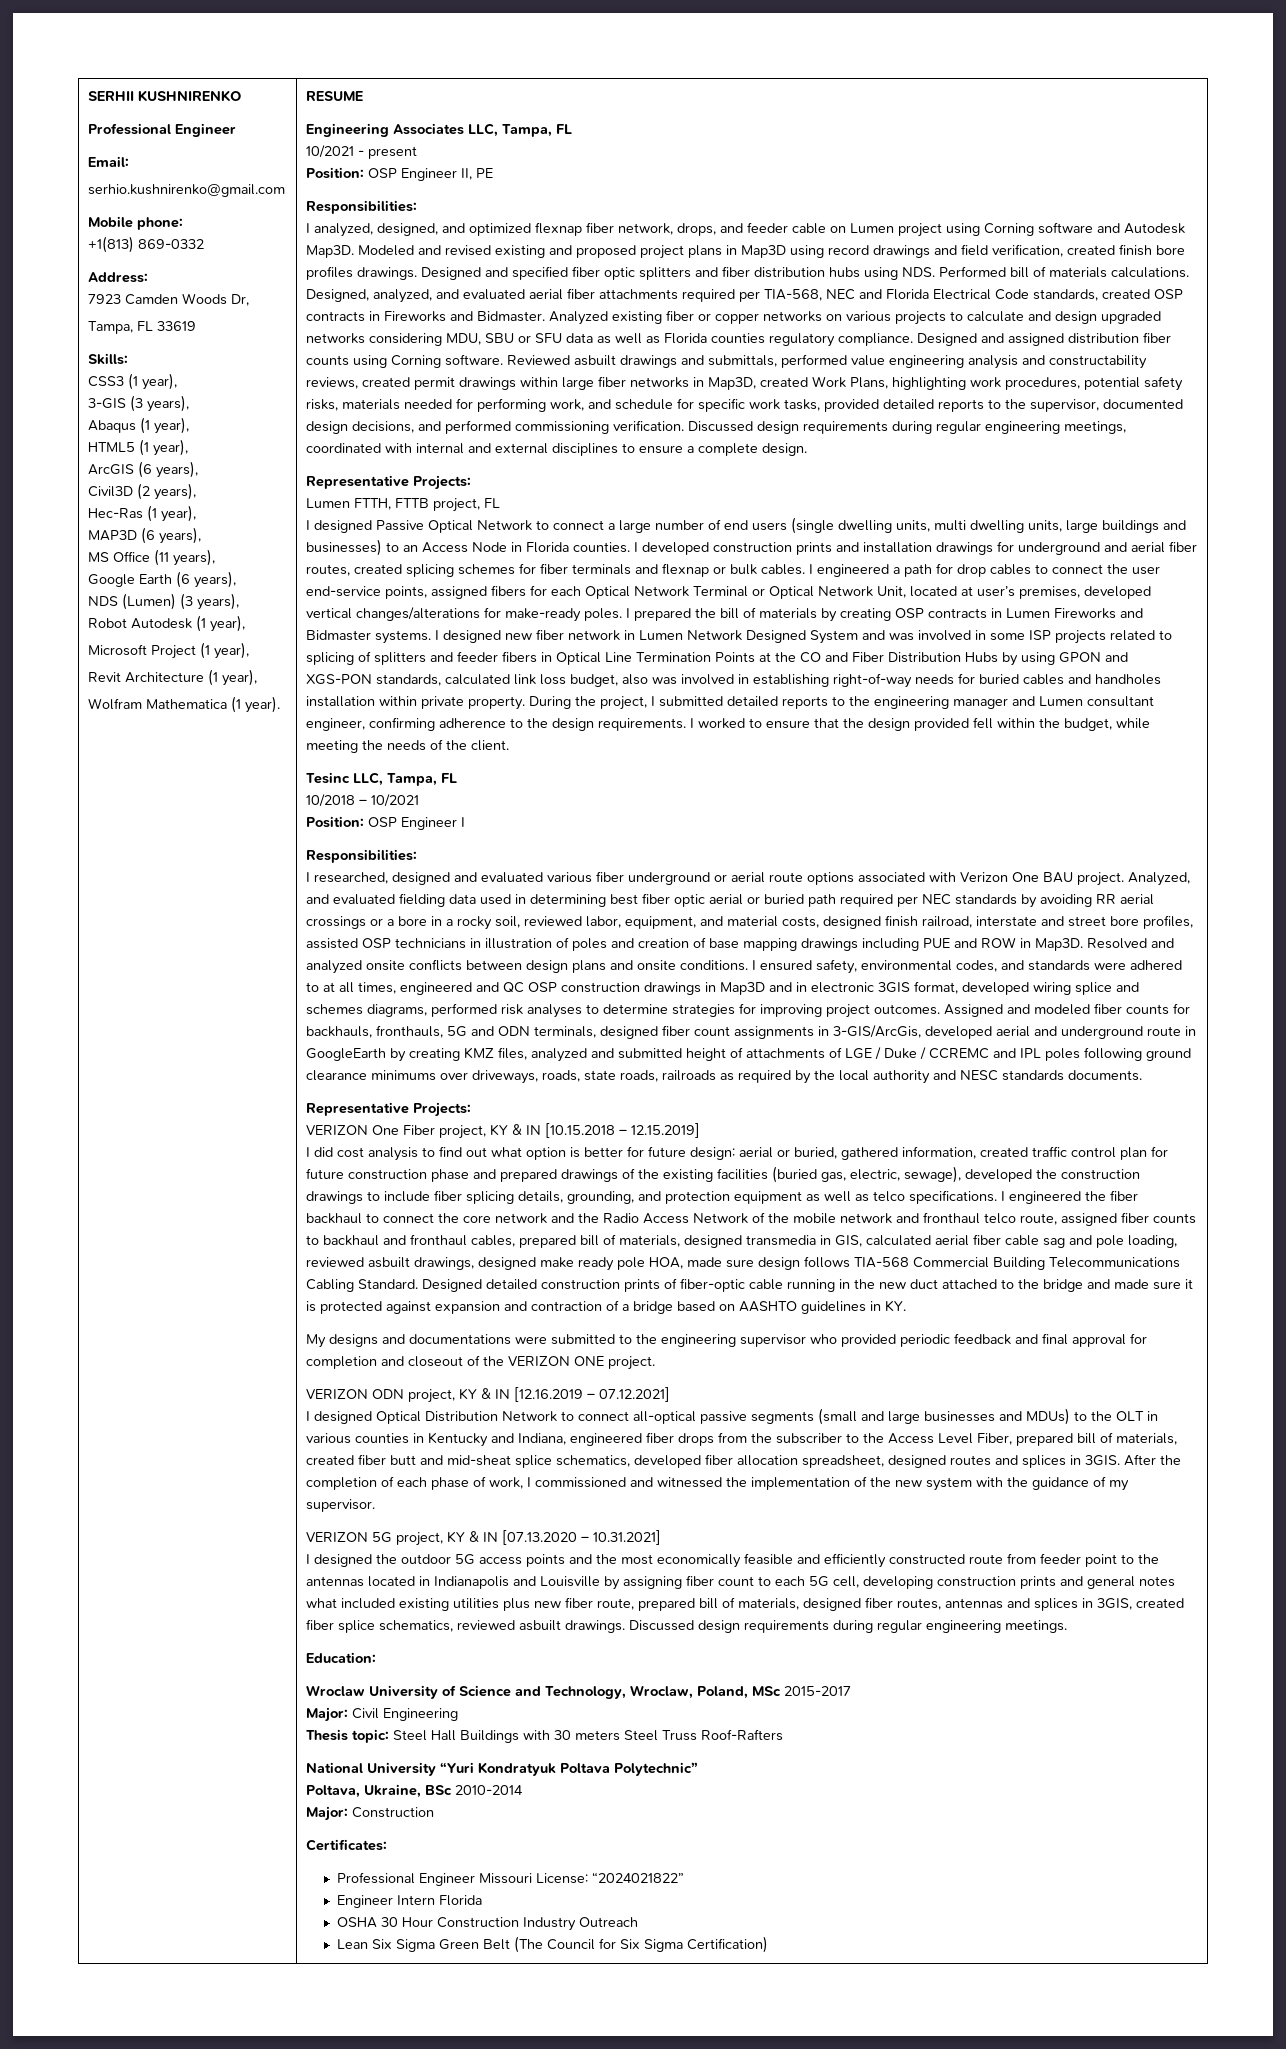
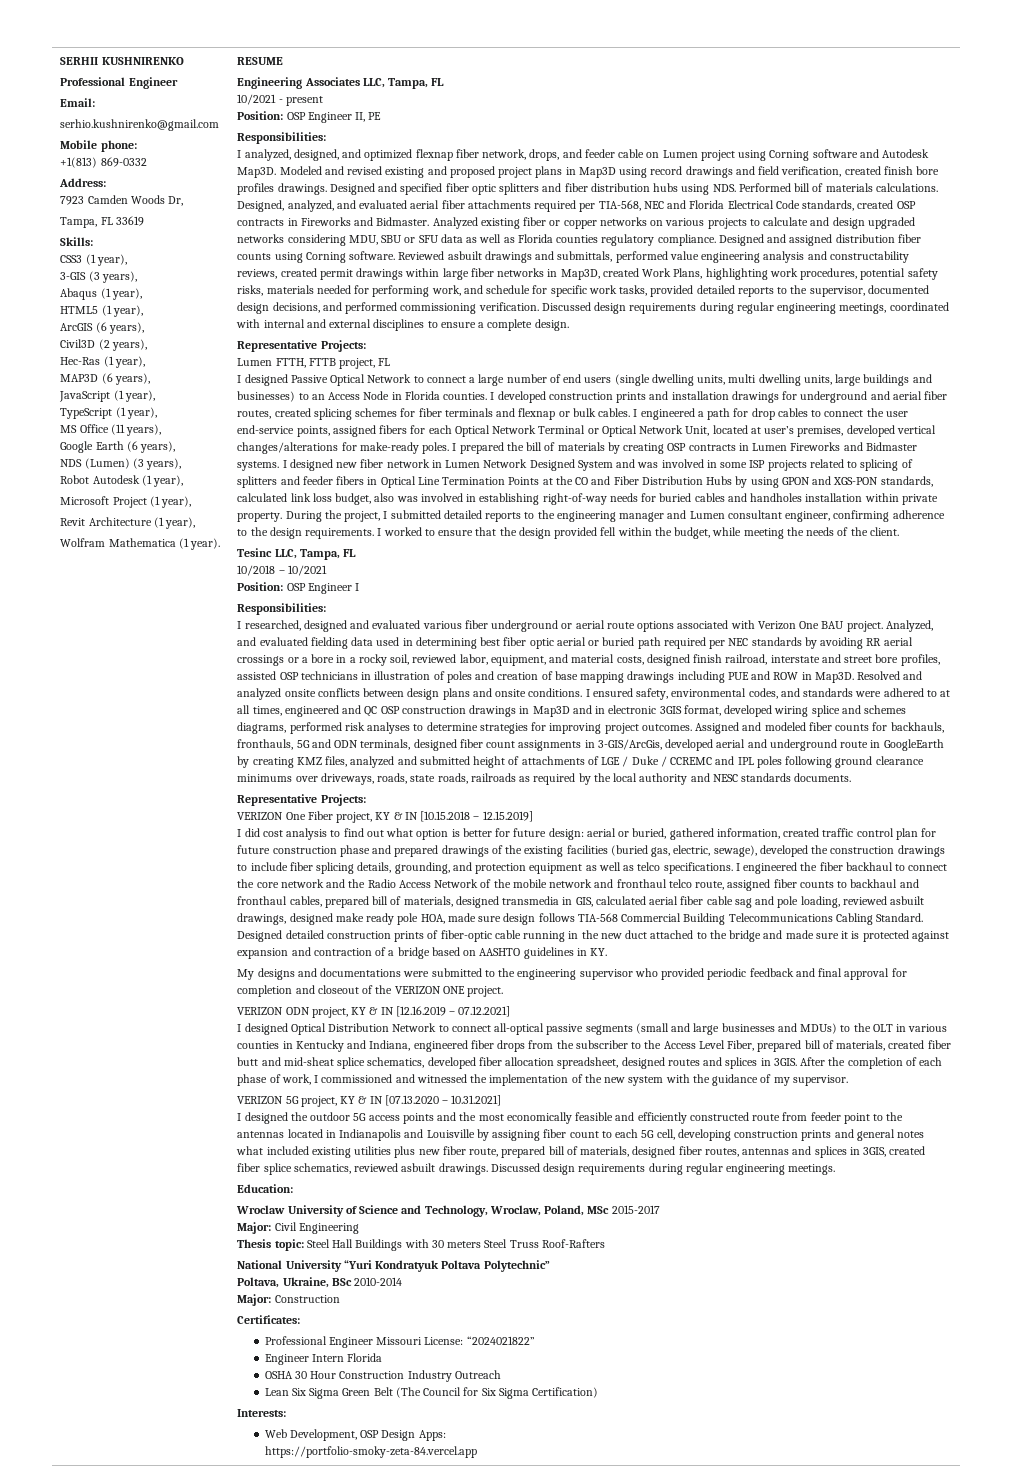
(202, 535) none -> [59,390,155,402] [60,407,157,419] // JavaScript (1 year), // TypeScript (1 year),
(768, 1944) none -> [237,1409,287,1417] [264,1429,446,1441] [265,1446,478,1458] // Interests: // Web Development, OSP Design Apps: // https://portfolio-smoky-zeta-84.vercel.app

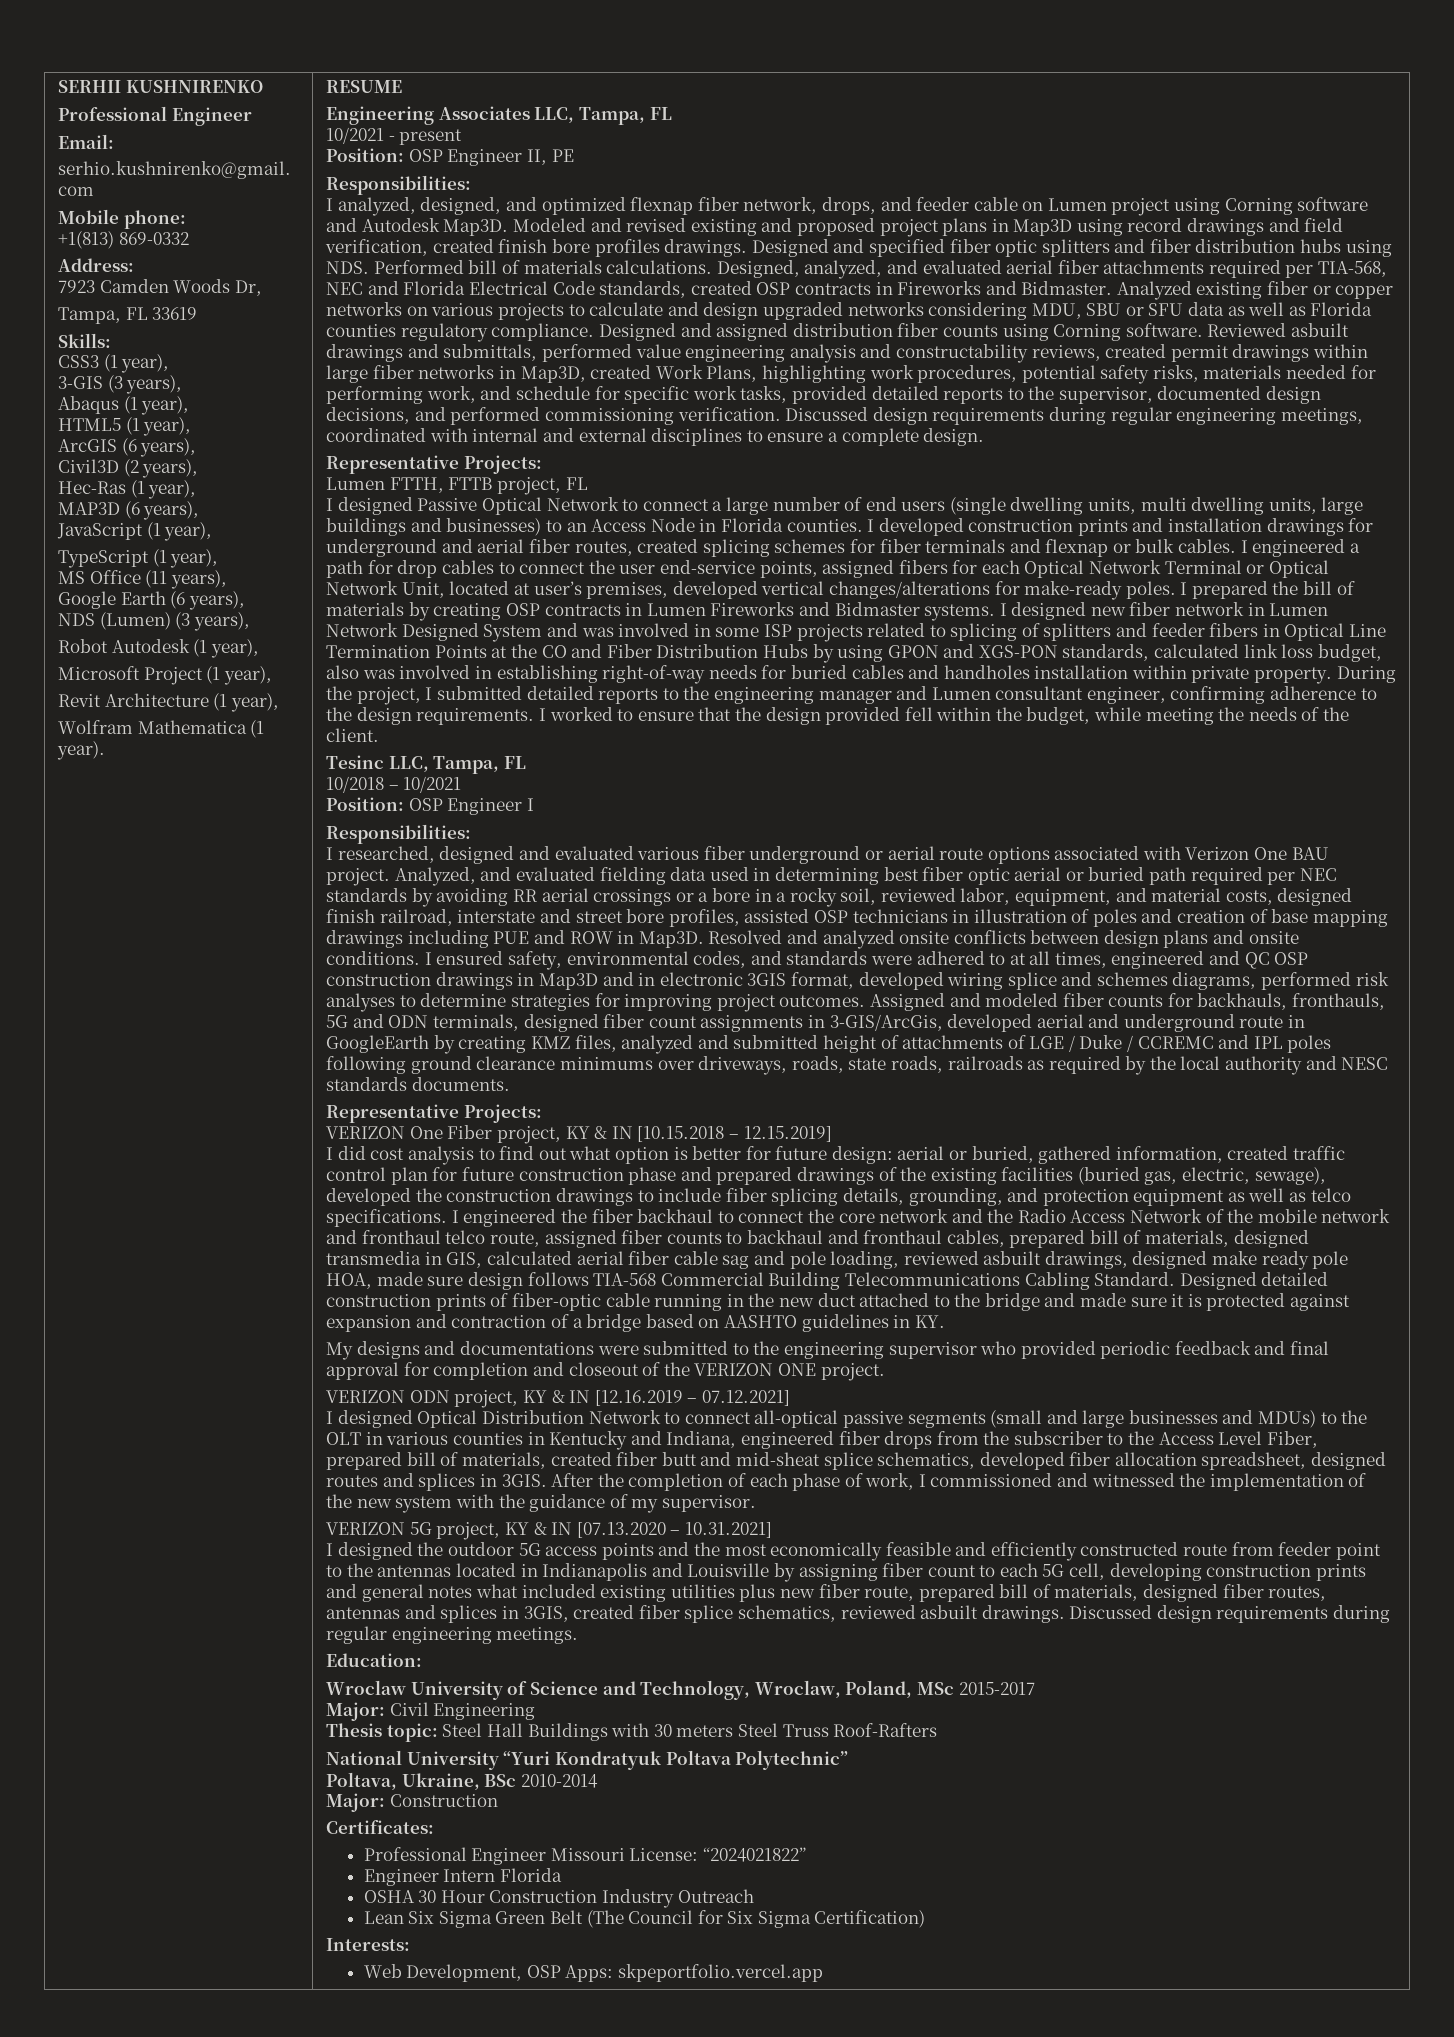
[381,1430,416,1441] Design -> (561, 1971) none
[265,1446,478,1458] // https://portfolio-smoky-zeta-84.vercel.app -> [617,1964,823,1982] skpeportfolio.vercel.app

